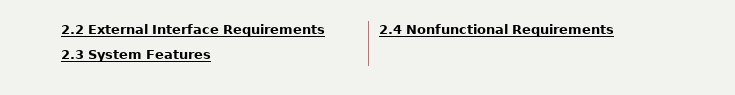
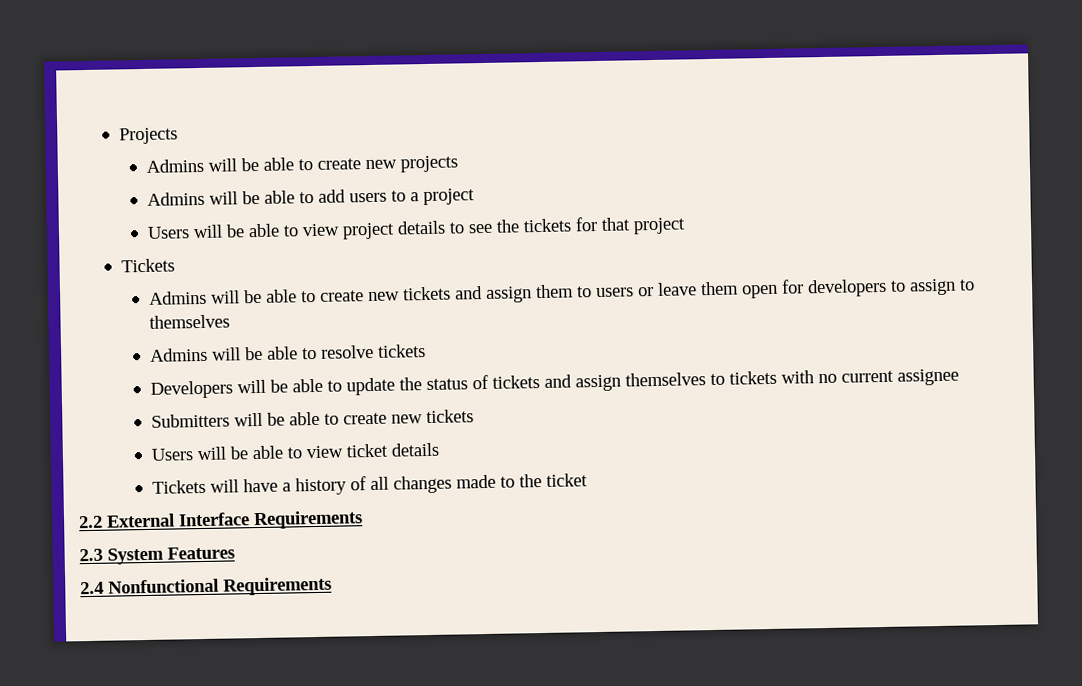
(61, 29) none -> [119,127,179,145] [145,155,458,173] [146,188,475,206] [146,216,686,240] [121,258,176,273] [148,278,975,305] [148,314,230,329] [149,344,426,362] [149,368,959,399] [150,409,474,428] [150,442,439,461] [151,473,588,496] Projects // Admins will be able to create new projects // Admins will be able to add users to a project // Users will be able to view project details to see the tickets for that project // Tickets // Admins will be able to create new tickets and assign them to users or leave them open for developers to assign to themselves // Admins will be able to resolve tickets // Developers will be able to update the status of tickets and assign themselves to tickets with no current assignee // Submitters will be able to create new tickets // Users will be able to view ticket details // Tickets will have a history of all changes made to the ticket //

